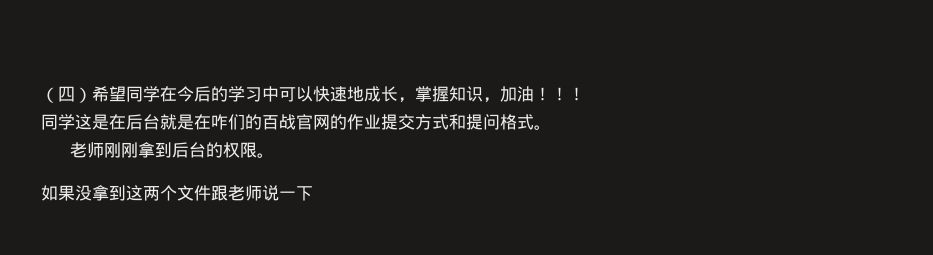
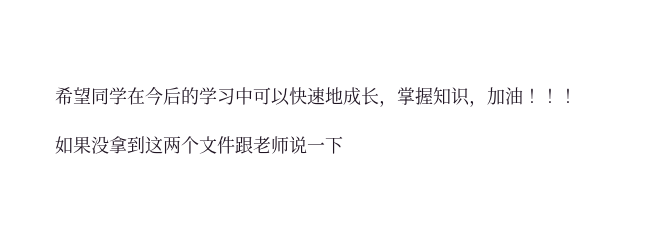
[41,86,92,103] （四） -> (55, 96) none
[41,114,551,130] [69,142,274,158] // 同学这是在后台就是在咋们的百战官网的作业提交方式和提问格式。 // 老师刚刚拿到后台的权限。 -> (577, 95) none

